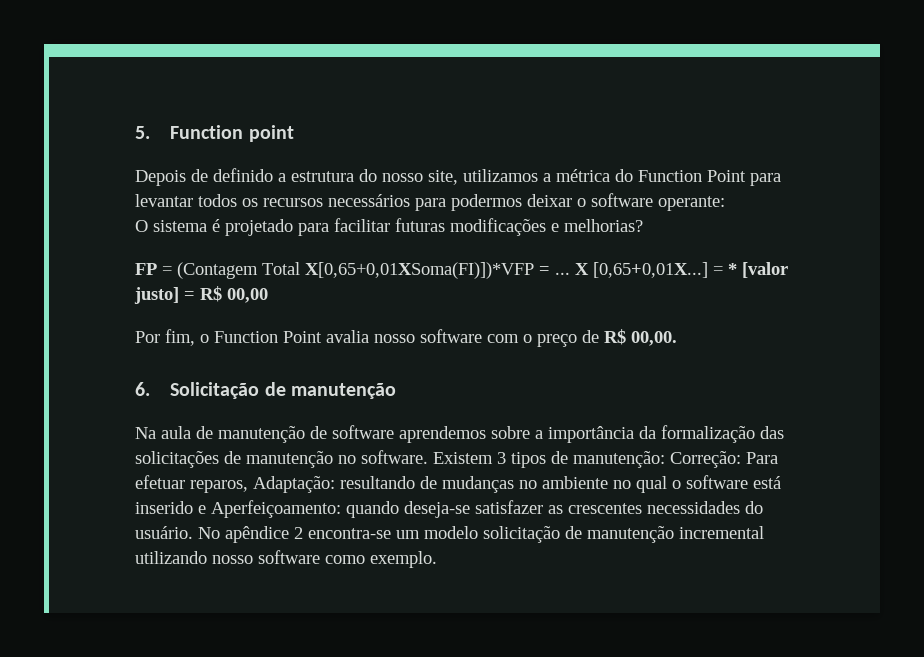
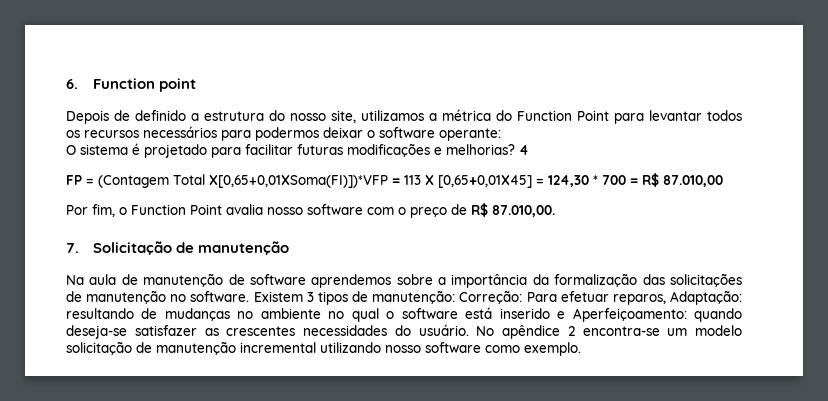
[135,126,150,139] 5. -> [66,79,78,89] 6.
(643, 225) none -> [519,145,529,155] 4
[555,262,788,278] [134,287,179,304] ... X [0,65+0,01X...] = * [valor justo] -> [404,175,626,188] 113 X [0,65+0,01X45] = 124,30 * 700
[227,288,268,303] 00,00 -> [663,175,723,187] 87.010,00
[631,331,677,346] [135,382,150,396] 00,00. // 6. -> [492,205,555,217] [66,243,79,253] 87.010,00. // 7.

